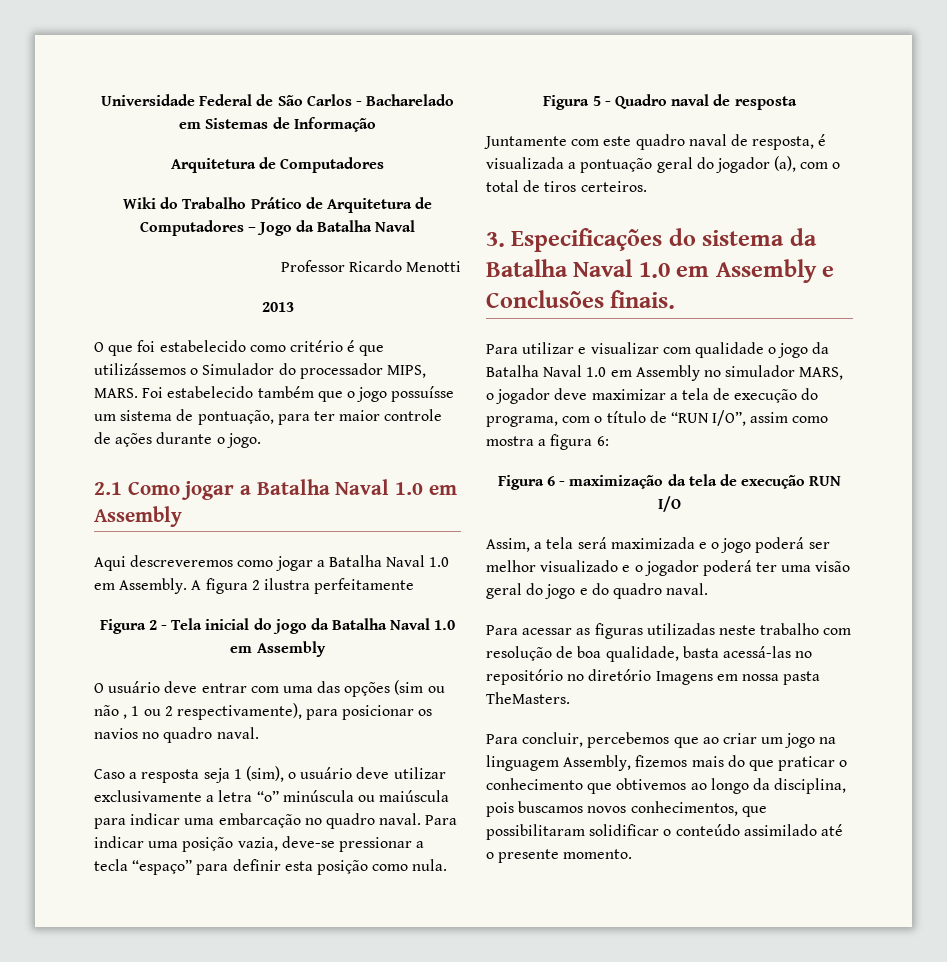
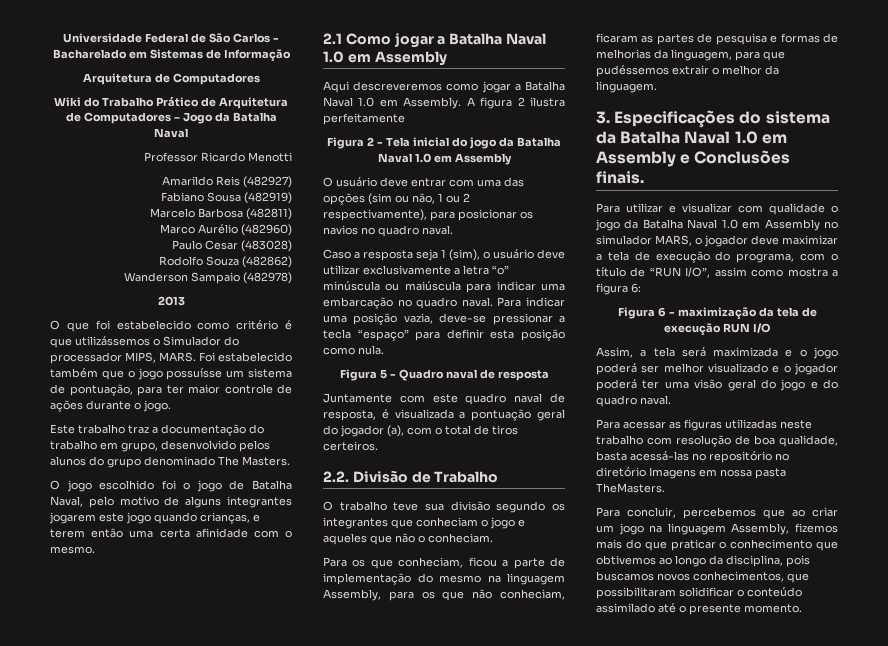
(461, 266) none -> [162,176,292,188] [161,192,292,204] [150,208,292,220] [160,224,292,236] [172,240,292,252] [159,256,292,268] [124,272,292,284] // Amarildo Reis (482927) // Fabiano Sousa (482919) // Marcelo Barbosa (482811) // Marco Aurélio (482960) // Paulo Cesar (483028) // Rodolfo Souza (482862) // Wanderson Sampaio (482978)
(261, 440) none -> [50,424,264,436] [50,440,270,452] [50,456,290,468] [50,480,292,492] [50,496,292,508] [49,512,260,524] [50,528,292,538] [50,546,95,554] // Este trabalho traz a documentação do trabalho em grupo, desenvolvido pelos alunos do grupo denominado The Masters. // O jogo escolhido foi o jogo de Batalha Naval, pelo motivo de alguns integrantes jogarem este jogo quando crianças, e terem então uma certa afinidade com o mesmo.
[94,705,128,719] não , -> [412,193,435,204] não,
(647, 186) none -> [323,470,499,483] [323,501,565,513] [323,517,525,529] [323,533,493,545] [323,557,565,569] [323,573,565,585] [323,589,565,601] [596,33,838,45] [596,49,785,61] [596,65,779,77] [596,81,657,93] // 2.2. Divisão de Trabalho // O trabalho teve sua divisão segundo os integrantes que conheciam o jogo e aqueles que não o conheciam. // Para os que conheciam, ficou a parte de implementação do mesmo na linguagem Assembly, para os que não conheciam, ficaram as partes de pesquisa e formas de melhorias da linguagem, para que pudéssemos extrair o melhor da linguagem.

